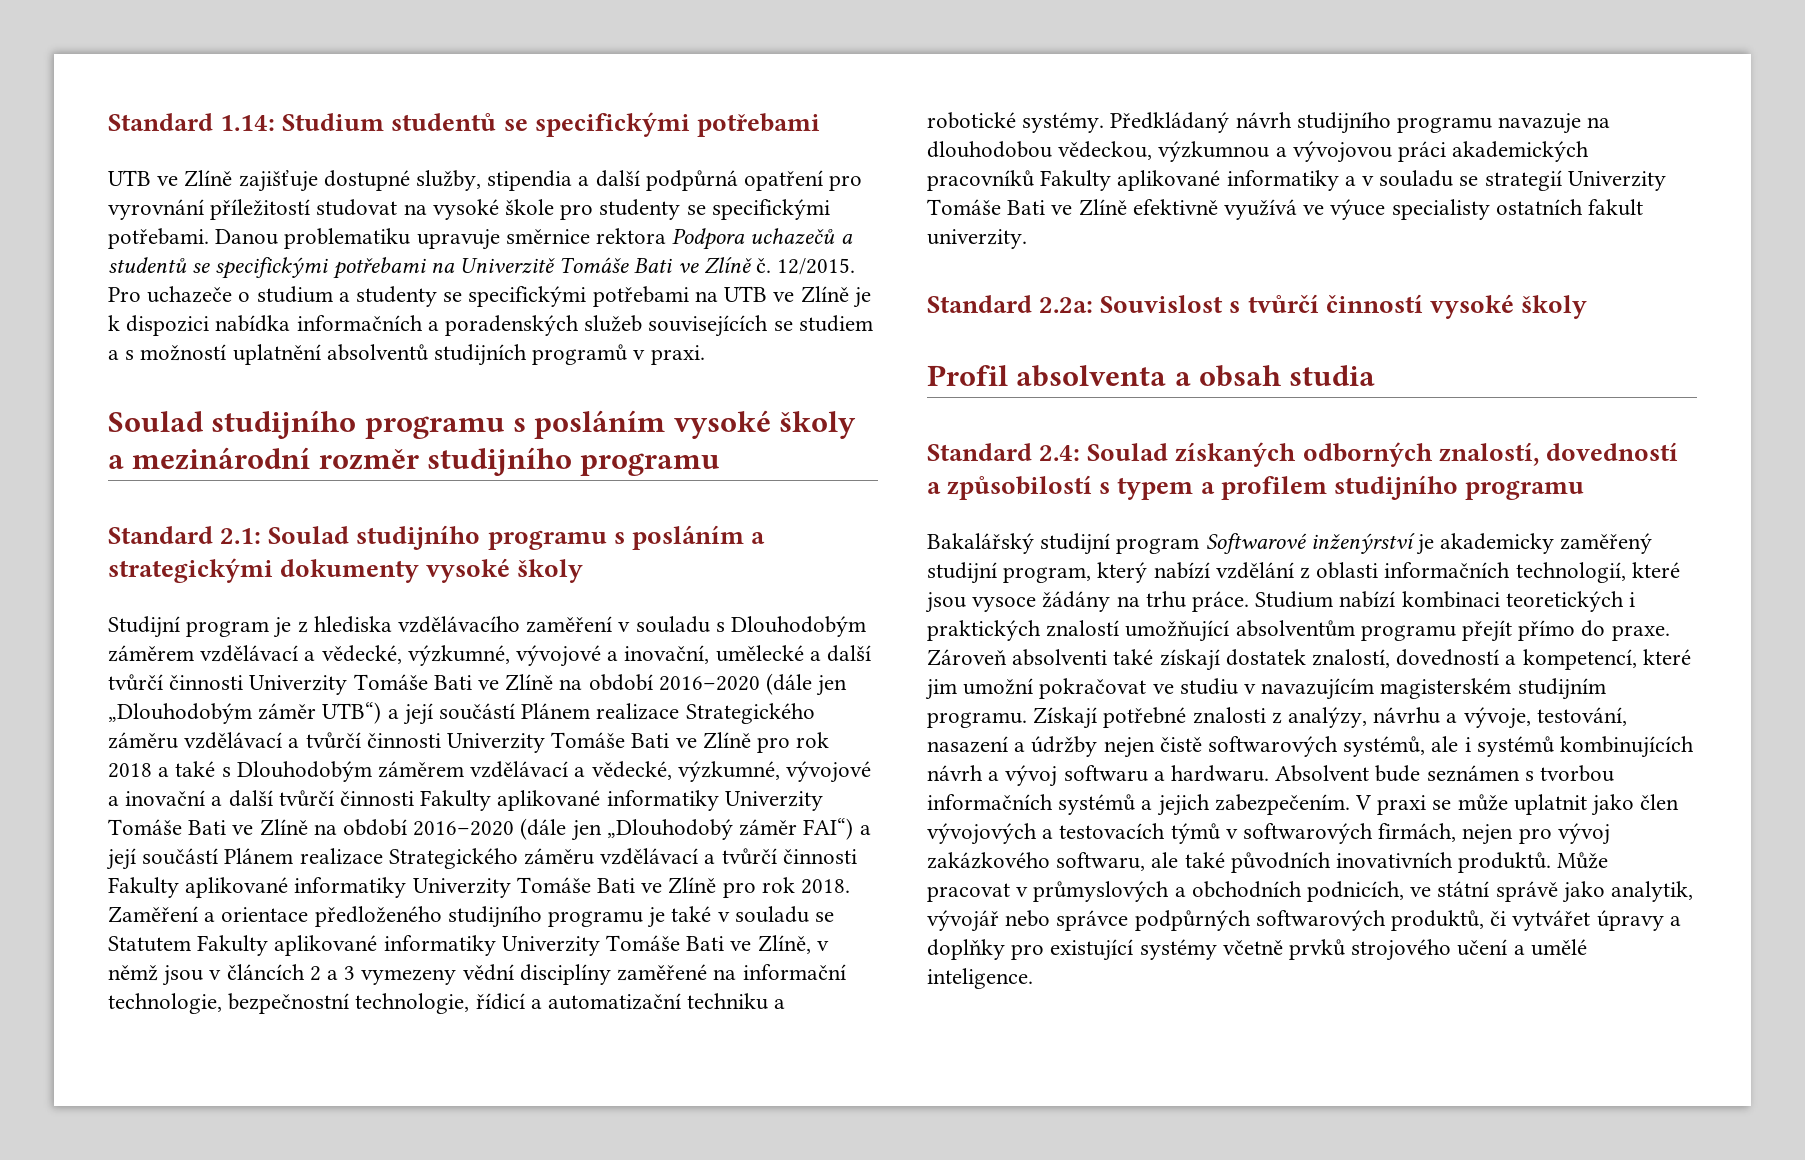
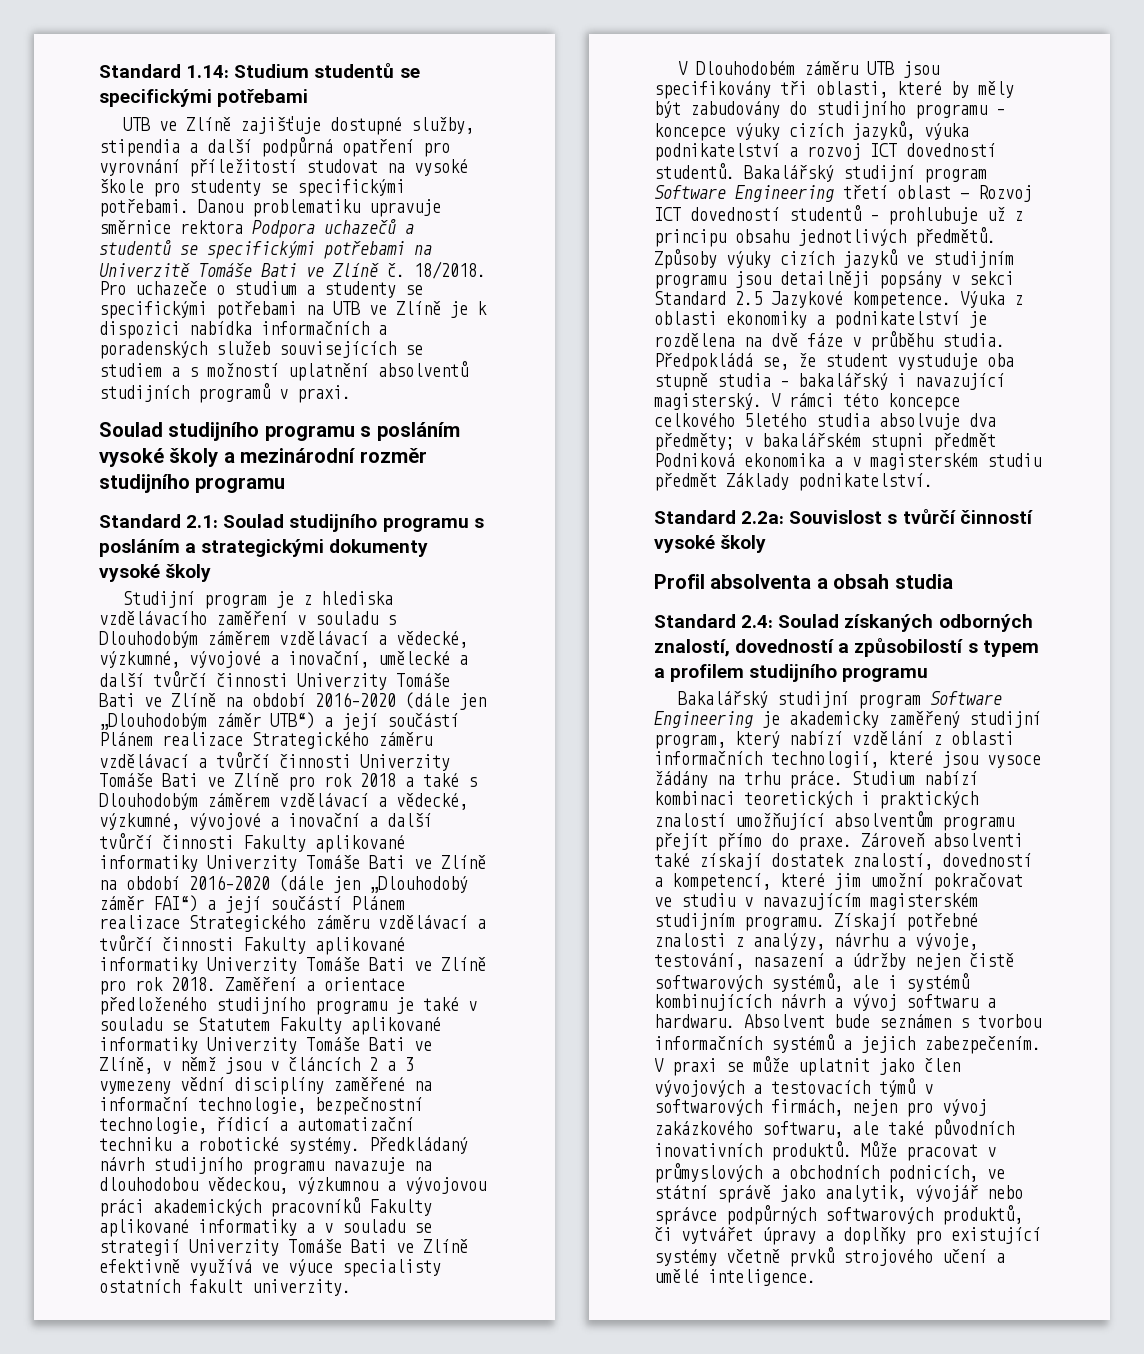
[777,258,856,275] 12/2015. -> [414,261,486,279] 18/2018.
(1027, 239) none -> [677,61,939,78] [654,81,1014,99] [654,101,1005,119] [654,121,969,141] [654,143,996,161] [654,163,987,183] [654,185,1032,202] [654,205,1023,225] [654,227,996,247] [654,249,1014,269] [654,271,1014,289] [654,291,1023,309] [654,311,987,329] [654,331,1005,351] [654,353,1014,371] [654,373,1005,391] [654,393,960,411] [654,413,996,430] [654,433,996,451] [654,453,1041,470] [654,473,933,491] // V Dlouhodobém záměru UTB jsou specifikovány tři oblasti, které by měly být zabudovány do studijního programu – koncepce výuky cizích jazyků, výuka podnikatelství a rozvoj ICT dovedností studentů. Bakalářský studijní program Software Engineering třetí oblast - Rozvoj ICT dovedností studentů – prohlubuje už z principu obsahu jednotlivých předmětů. Způsoby výuky cizích jazyků ve studijním programu jsou detailněji popsány v sekci Standard 2.5 Jazykové kompetence. Výuka z oblasti ekonomiky a podnikatelství je rozdělena na dvě fáze v průběhu studia. Předpokládá se, že student vystuduje oba stupně studia – bakalářský i navazující magisterský. V rámci této koncepce celkového 5letého studia absolvuje dva předměty; v bakalářském stupni předmět Podniková ekonomika a v magisterském studiu předmět Základy podnikatelství.
[1205,533,1415,554] Softwarové inženýrství -> [929,691,1002,705] [654,711,753,728] Software Engineering

